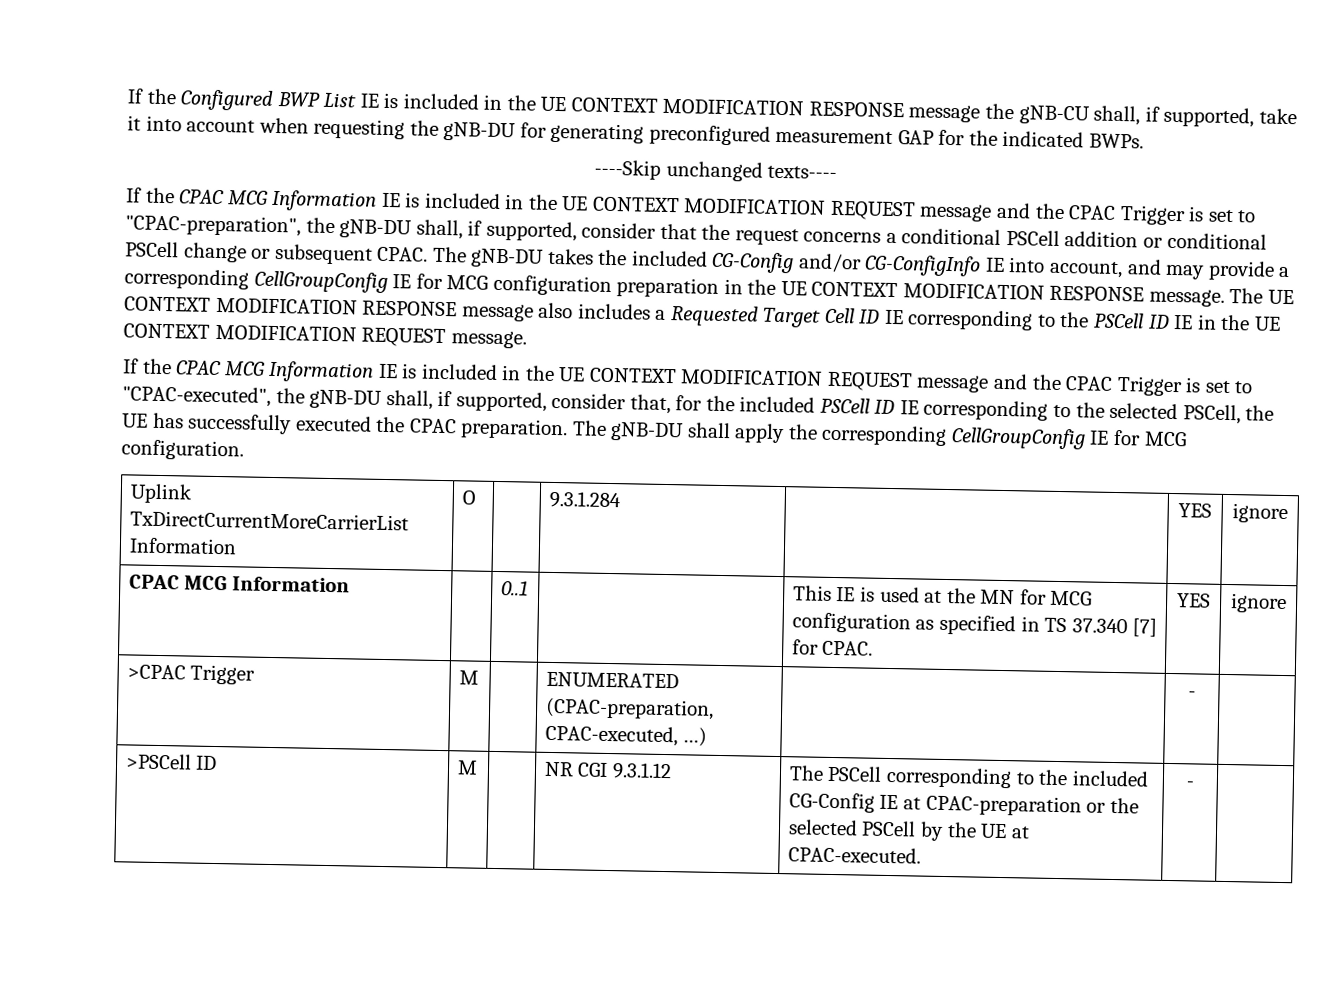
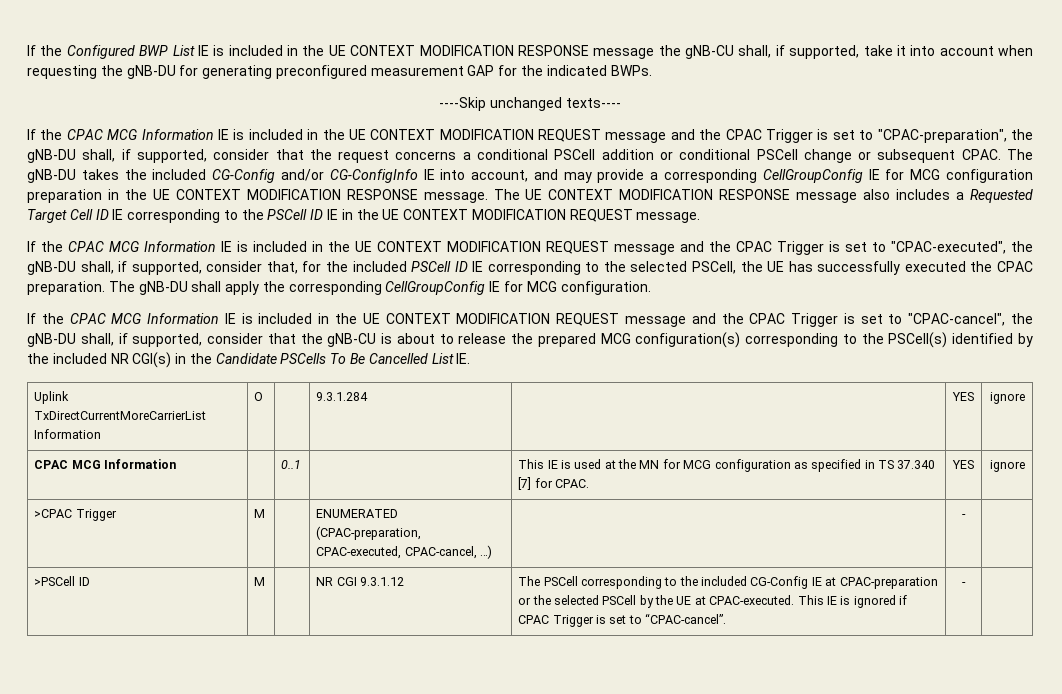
(244, 450) none -> [27,313,1033,327] [27,332,1034,348] [27,352,471,368] // If the CPAC MCG Information IE is included in the UE CONTEXT MODIFICATION REQUEST message and the CPAC Trigger is set to "CPAC-cancel", the gNB-DU shall, if supported, consider that the gNB-CU is about to release the prepared MCG configuration(s) corresponding to the PSCell(s) identified by the included NR CGI(s) in the Candidate PSCells To Be Cancelled List IE.
(678, 735) none -> [404,546,477,559] CPAC-cancel,
(921, 855) none -> [797,595,908,608] [518,613,727,627] This IE is ignored if CPAC Trigger is set to “CPAC-cancel”.

